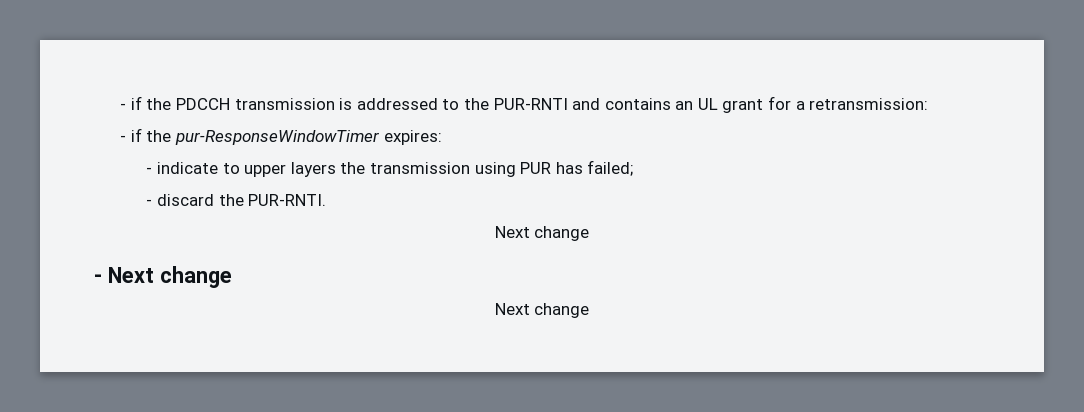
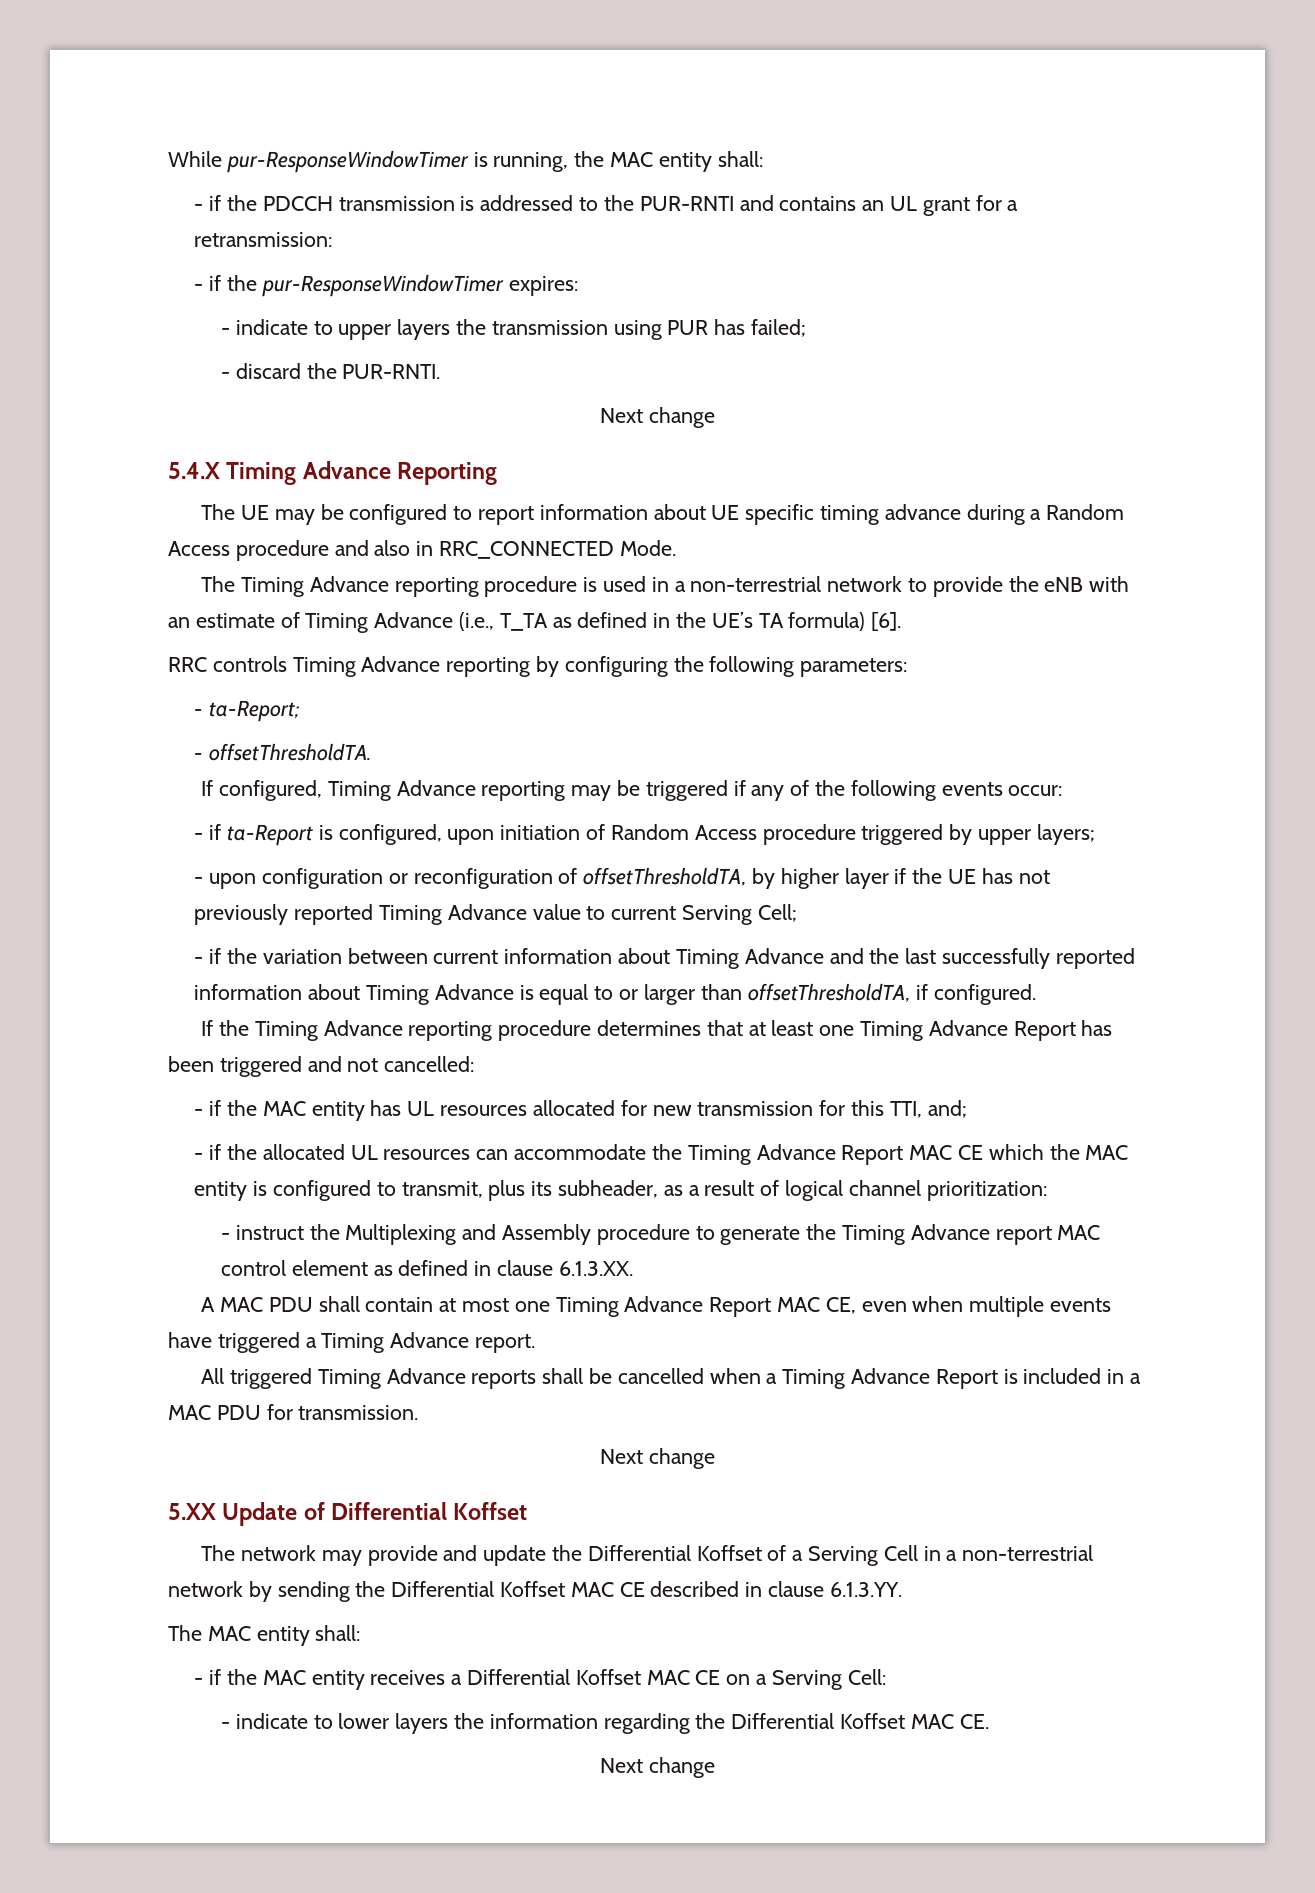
(120, 106) none -> [168,150,763,173] While pur-ResponseWindowTimer is running, the MAC entity shall: //
[94,266,232,288] - Next change -> [168,461,498,485] [201,504,1125,525] [168,540,676,561] [201,576,1130,597] [168,612,902,633] [168,656,908,677] [194,700,301,722] [194,743,372,761] [201,780,1063,801] [194,824,1095,846] [194,867,1050,889] [194,904,797,925] [194,948,1135,969] [194,983,1037,1005] [201,1020,1113,1041] [168,1056,475,1077] [194,1100,967,1121] [194,1144,1129,1165] [194,1180,1047,1201] [220,1224,1101,1245] [220,1260,633,1276] [201,1296,1112,1317] [168,1332,536,1353] [201,1368,1142,1389] [168,1404,419,1420] [600,1448,715,1469] [168,1502,528,1526] [201,1545,1094,1566] [168,1581,902,1602] [168,1625,361,1646] [194,1669,886,1690] [220,1713,989,1734] 5.4.X Timing Advance Reporting // The UE may be configured to report information about UE specific timing advance during a Random Access procedure and also in RRC_CONNECTED Mode. // The Timing Advance reporting procedure is used in a non-terrestrial network to provide the eNB with an estimate of Timing Advance (i.e., T_TA as defined in the UE’s TA formula) [6]. // RRC controls Timing Advance reporting by configuring the following parameters: // - ta-Report; // - offsetThresholdTA. // If configured, Timing Advance reporting may be triggered if any of the following events occur: // - if ta-Report is configured, upon initiation of Random Access procedure triggered by upper layers; // - upon configuration or reconfiguration of offsetThresholdTA, by higher layer if the UE has not previously reported Timing Advance value to current Serving Cell; // - if the variation between current information about Timing Advance and the last successfully reported information about Timing Advance is equal to or larger than offsetThresholdTA, if configured. // If the Timing Advance reporting procedure determines that at least one Timing Advance Report has been triggered and not cancelled: // - if the MAC entity has UL resources allocated for new transmission for this TTI, and; // - if the allocated UL resources can accommodate the Timing Advance Report MAC CE which the MAC entity is configured to transmit, plus its subheader, as a result of logical channel prioritization: // - instruct the Multiplexing and Assembly procedure to generate the Timing Advance report MAC control element as defined in clause 6.1.3.XX. // A MAC PDU shall contain at most one Timing Advance Report MAC CE, even when multiple events have triggered a Timing Advance report. // All triggered Timing Advance reports shall be cancelled when a Timing Advance Report is included in a MAC PDU for transmission. // Next change // 5.XX Update of Differential Koffset // The network may provide and update the Differential Koffset of a Serving Cell in a non-terrestrial network by sending the Differential Koffset MAC CE described in clause 6.1.3.YY. // The MAC entity shall: // - if the MAC entity receives a Differential Koffset MAC CE on a Serving Cell: // - indicate to lower layers the information regarding the Differential Koffset MAC CE.

